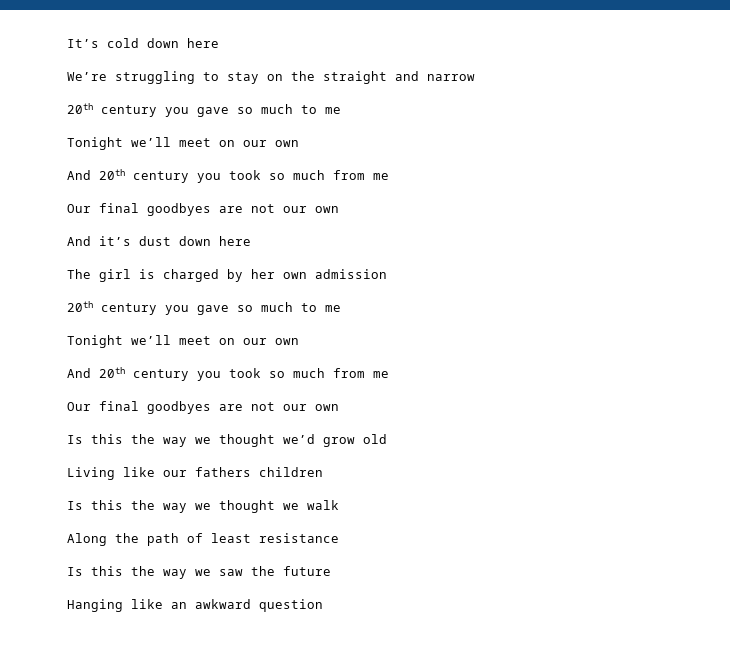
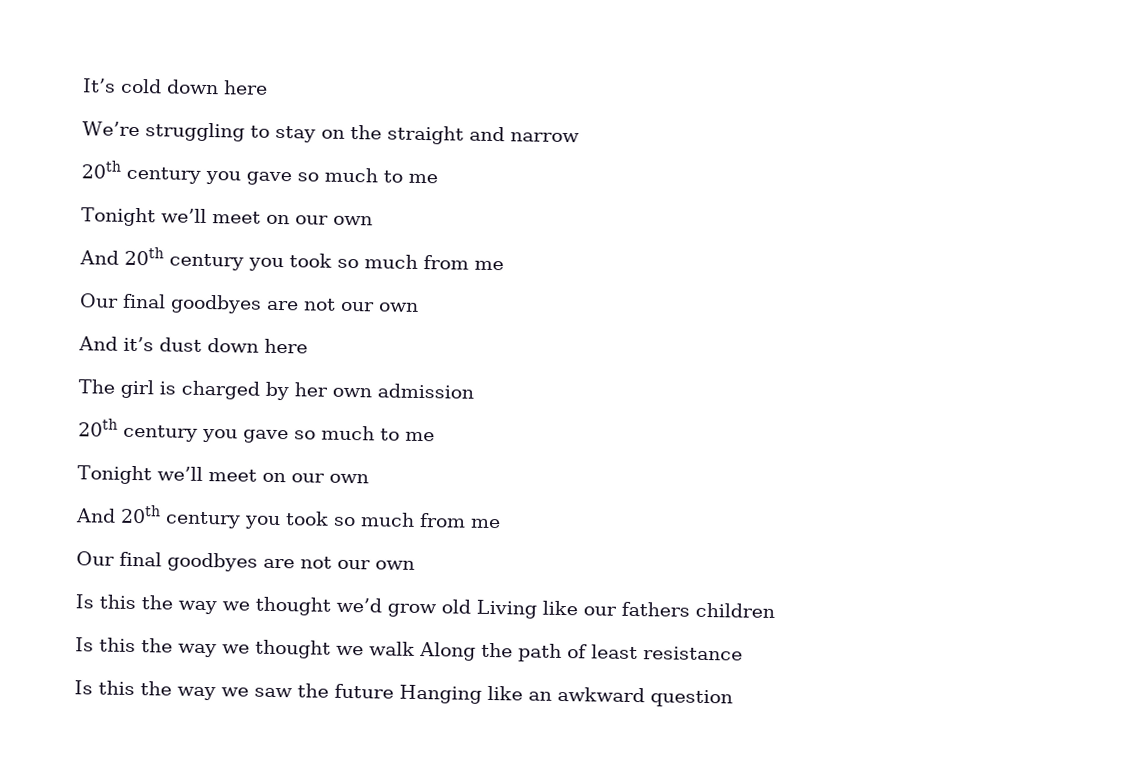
(387, 439) // -> (471, 606) none
(339, 505) // -> (415, 648) none
(331, 571) // -> (394, 691) none

